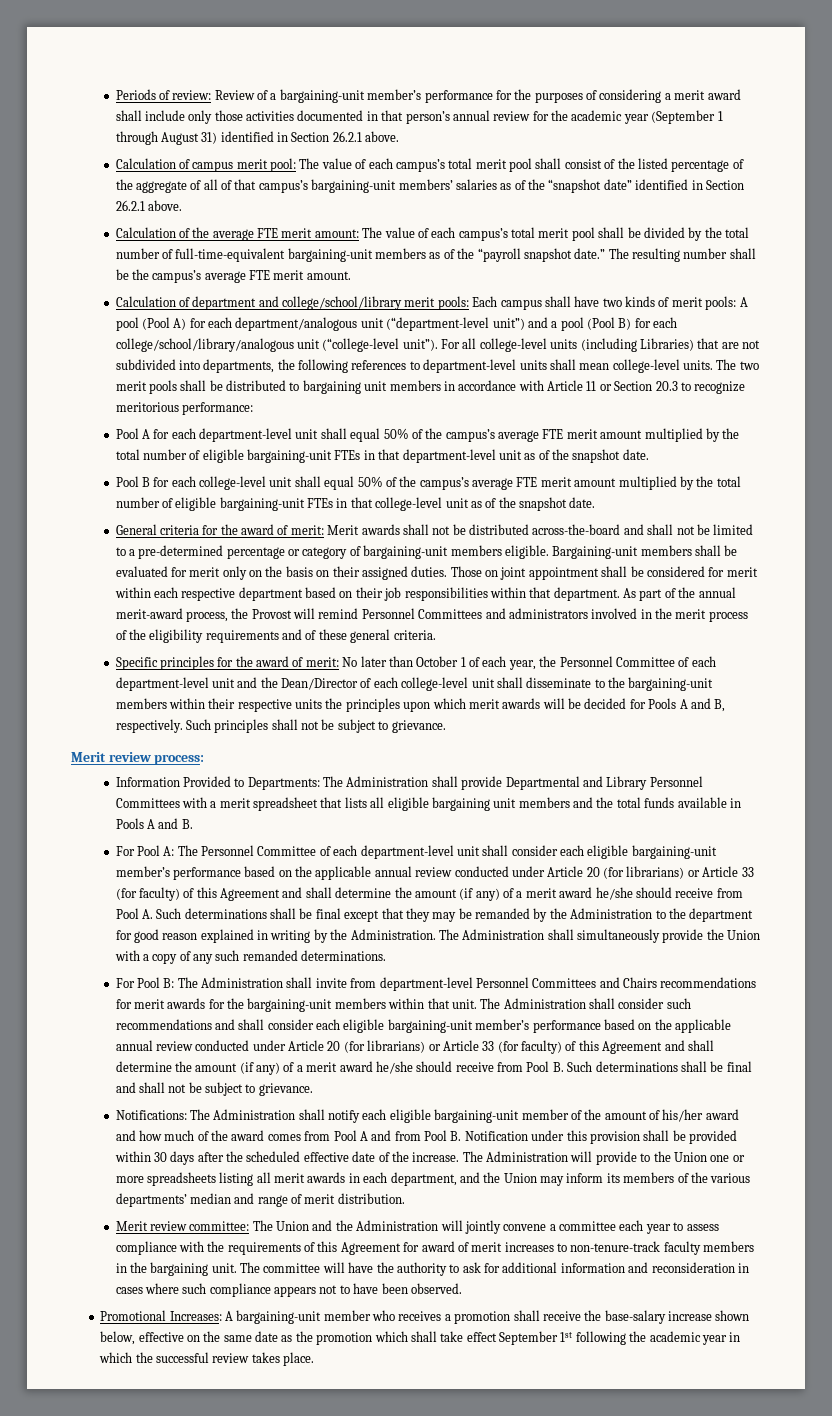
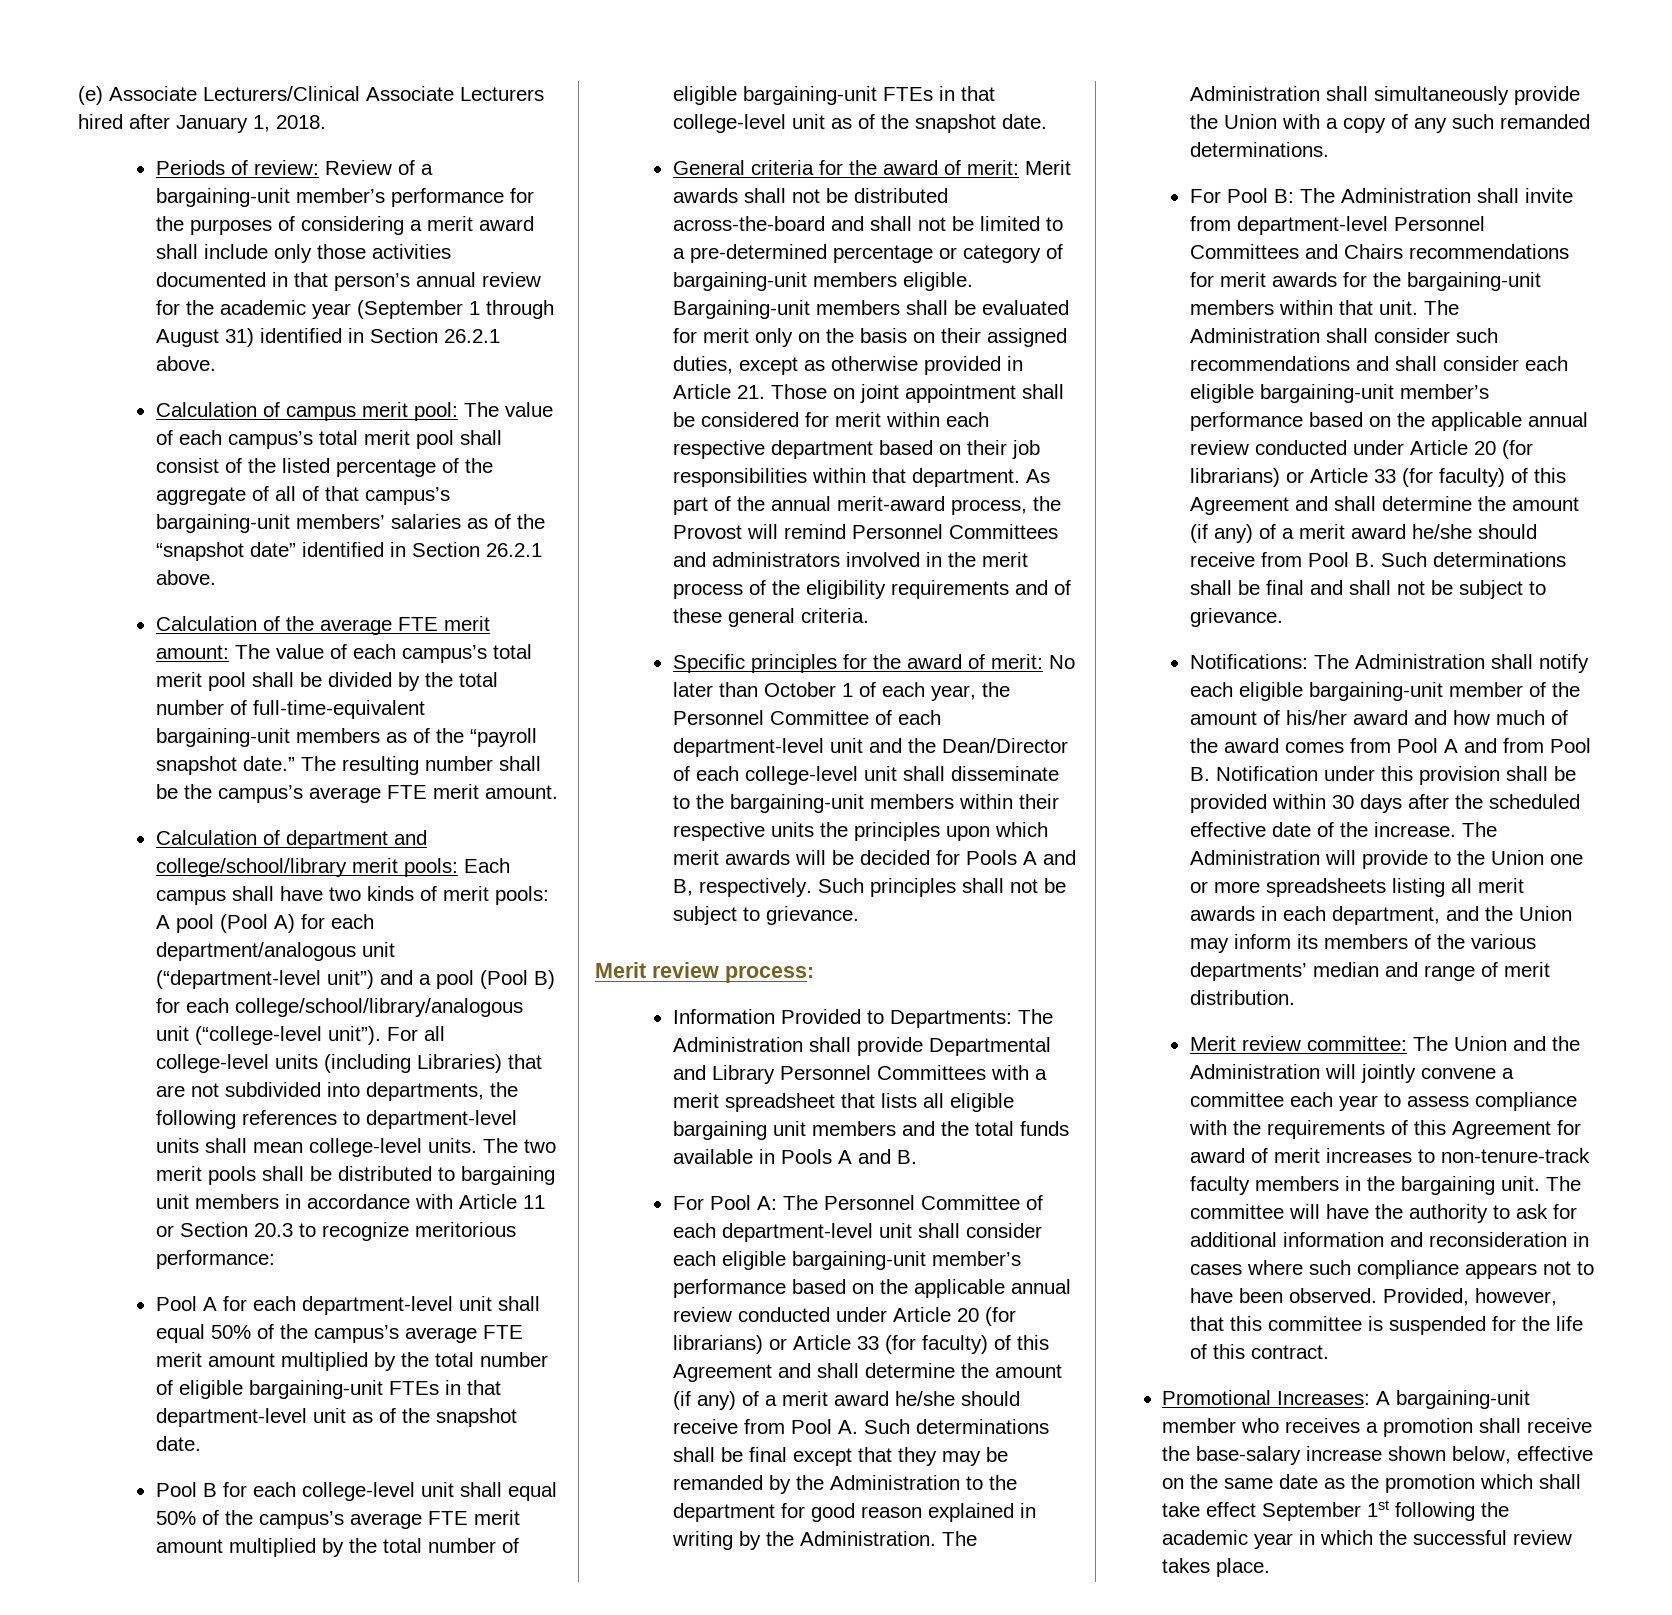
(115, 94) none -> [78,86,544,105] [78,114,326,133] (e) Associate Lecturers/Clinical Associate Lecturers hired after January 1, 2018. //
[411,566,448,577] duties. -> [672,356,1023,375] [672,384,765,399] duties, except as otherwise provided in Article 21.
(462, 1288) none -> [1382,1288,1557,1306] [1189,1316,1583,1335] [1189,1344,1329,1359] Provided, however, that this committee is suspended for the life of this contract.

